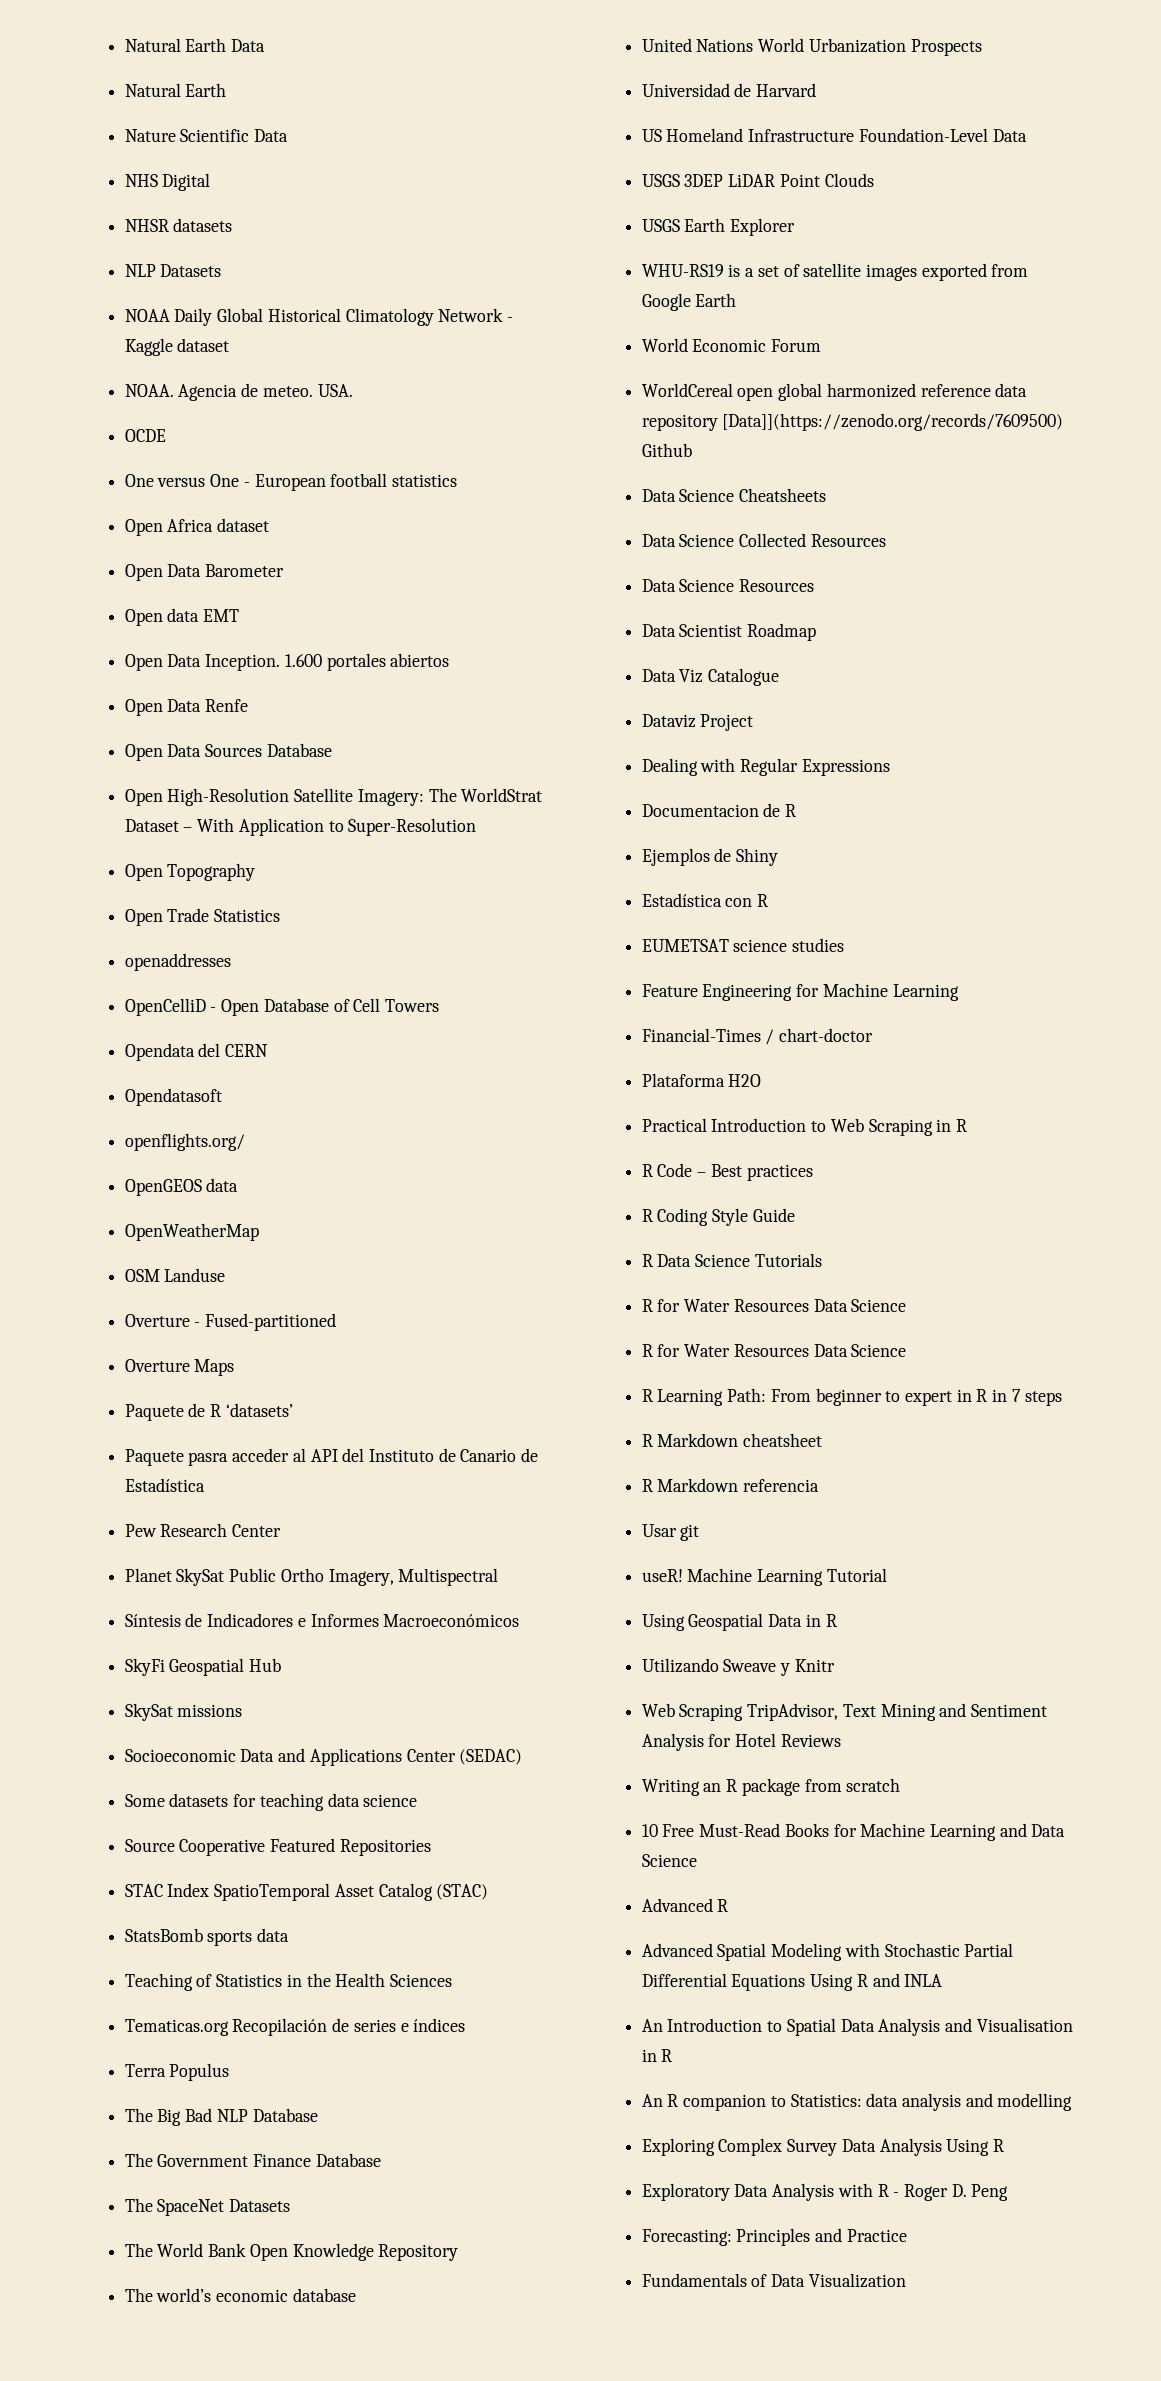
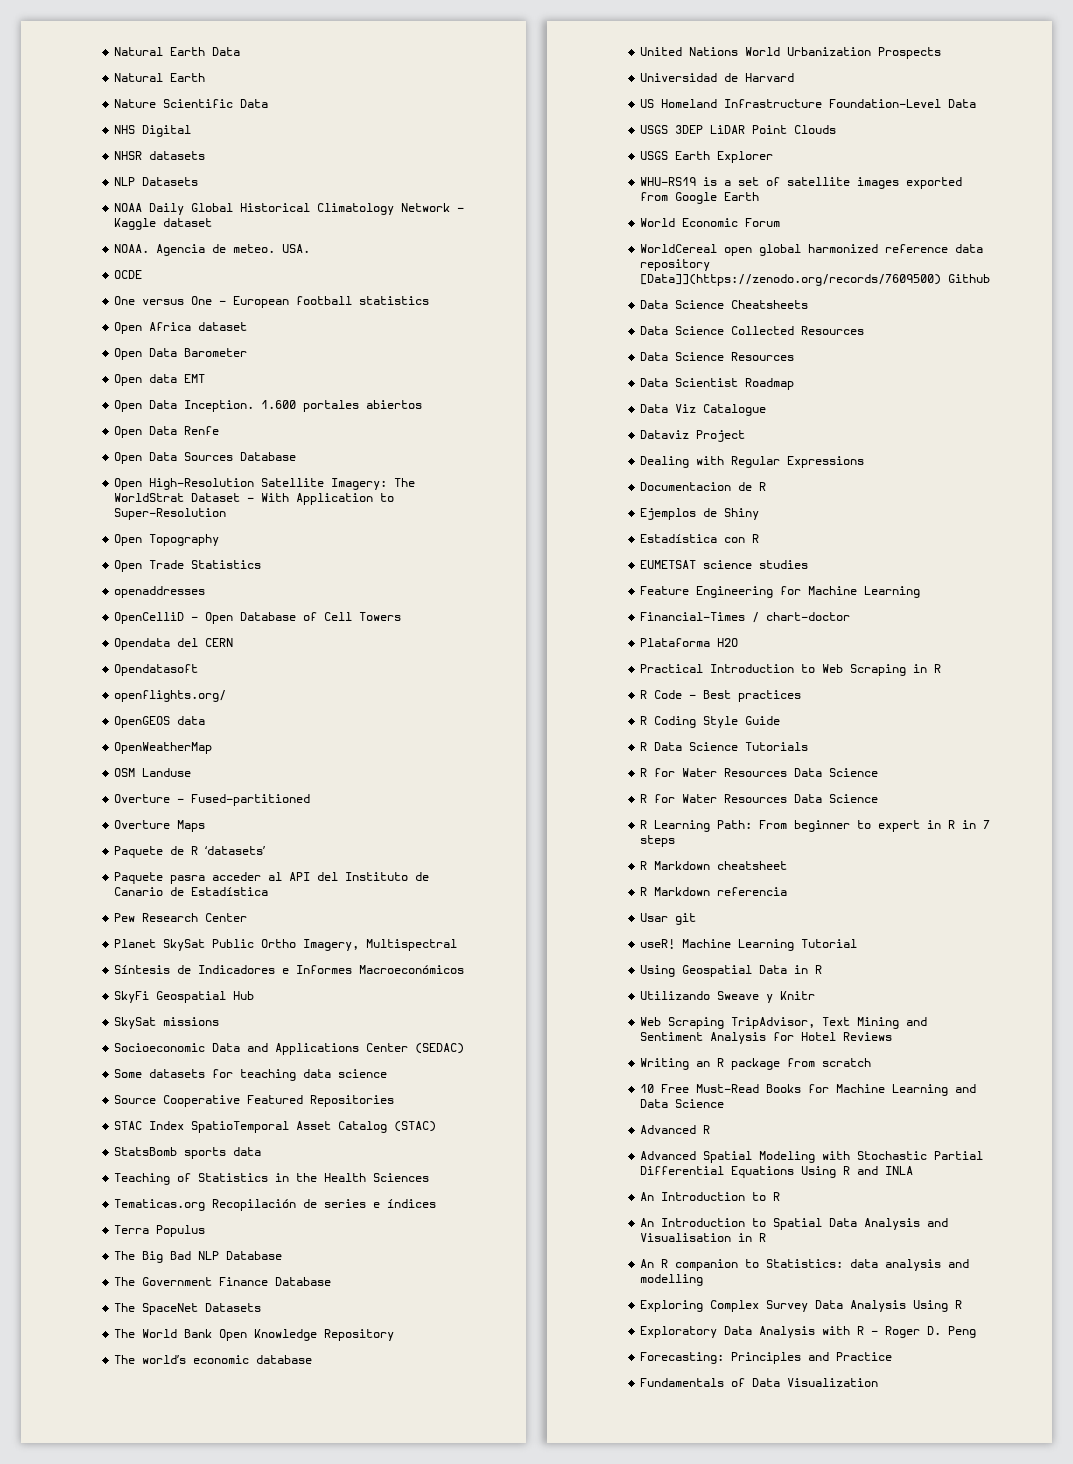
(943, 1980) none -> [639,1192,780,1201] // An Introduction to R

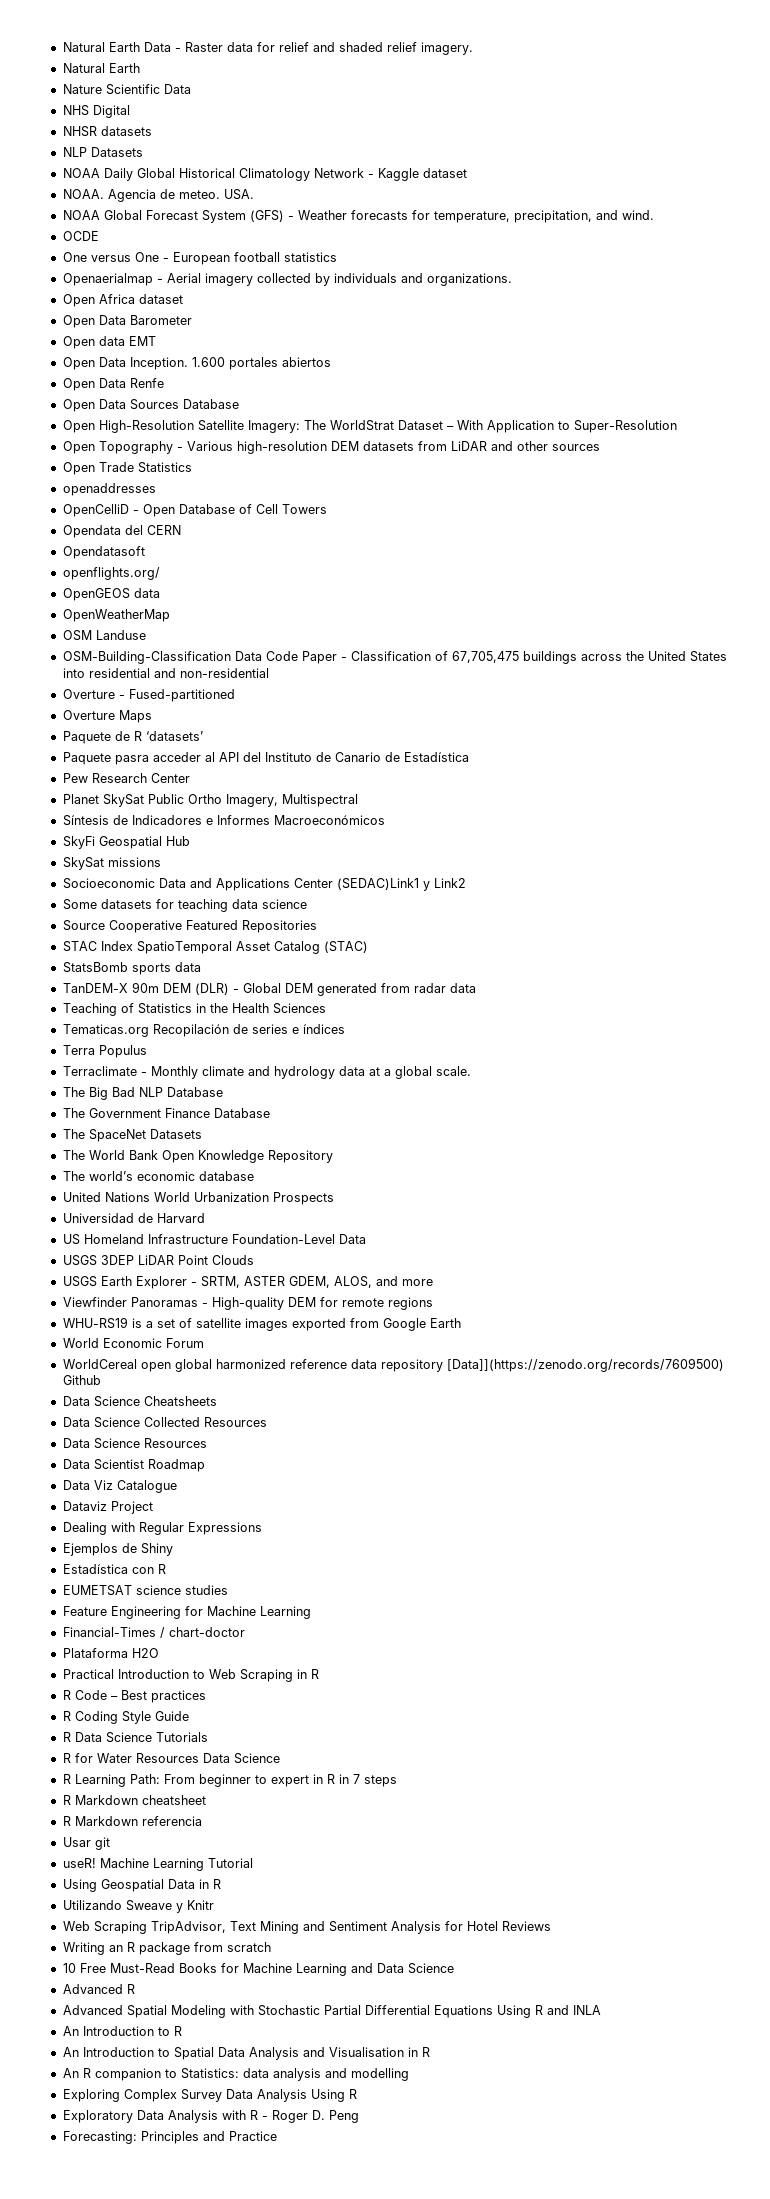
(240, 51) none -> [174,42,473,55] - Raster data for relief and shaded relief imagery.
(310, 248) none -> [62,210,654,223] // NOAA Global Forecast System (GFS) - Weather forecasts for temperature, precipitation, and wind.
(429, 300) none -> [62,273,512,286] // Openaerialmap - Aerial imagery collected by individuals and organizations.
(219, 540) none -> [176,441,600,454] - Various high-resolution DEM datasets from LiDAR and other sources
(191, 772) none -> [62,651,727,664] [62,668,269,678] // OSM-Building-Classification Data Code Paper - Classification of 67,705,475 buildings across the United States into residential and non-residential
[414,1043,464,1054] (SEDAC) -> [336,878,466,891] (SEDAC)Link1 y Link2
(261, 1151) none -> [62,982,476,996] // TanDEM-X 90m DEM (DLR) - Global DEM generated from radar data
(205, 1231) none -> [62,1066,471,1079] // Terraclimate - Monthly climate and hydrology data at a global scale.
(773, 157) none -> [190,1276,433,1288] [62,1297,433,1310] - SRTM, ASTER GDEM, ALOS, and more // Viewfinder Panoramas - High-quality DEM for remote regions
[639,482,766,491] // Documentacion de R -> (262, 1528) none
[639,794,878,803] // R for Water Resources Data Science -> (280, 1758) none
[639,1378,878,1387] // Fundamentals of Data Visualization -> (277, 2136) none

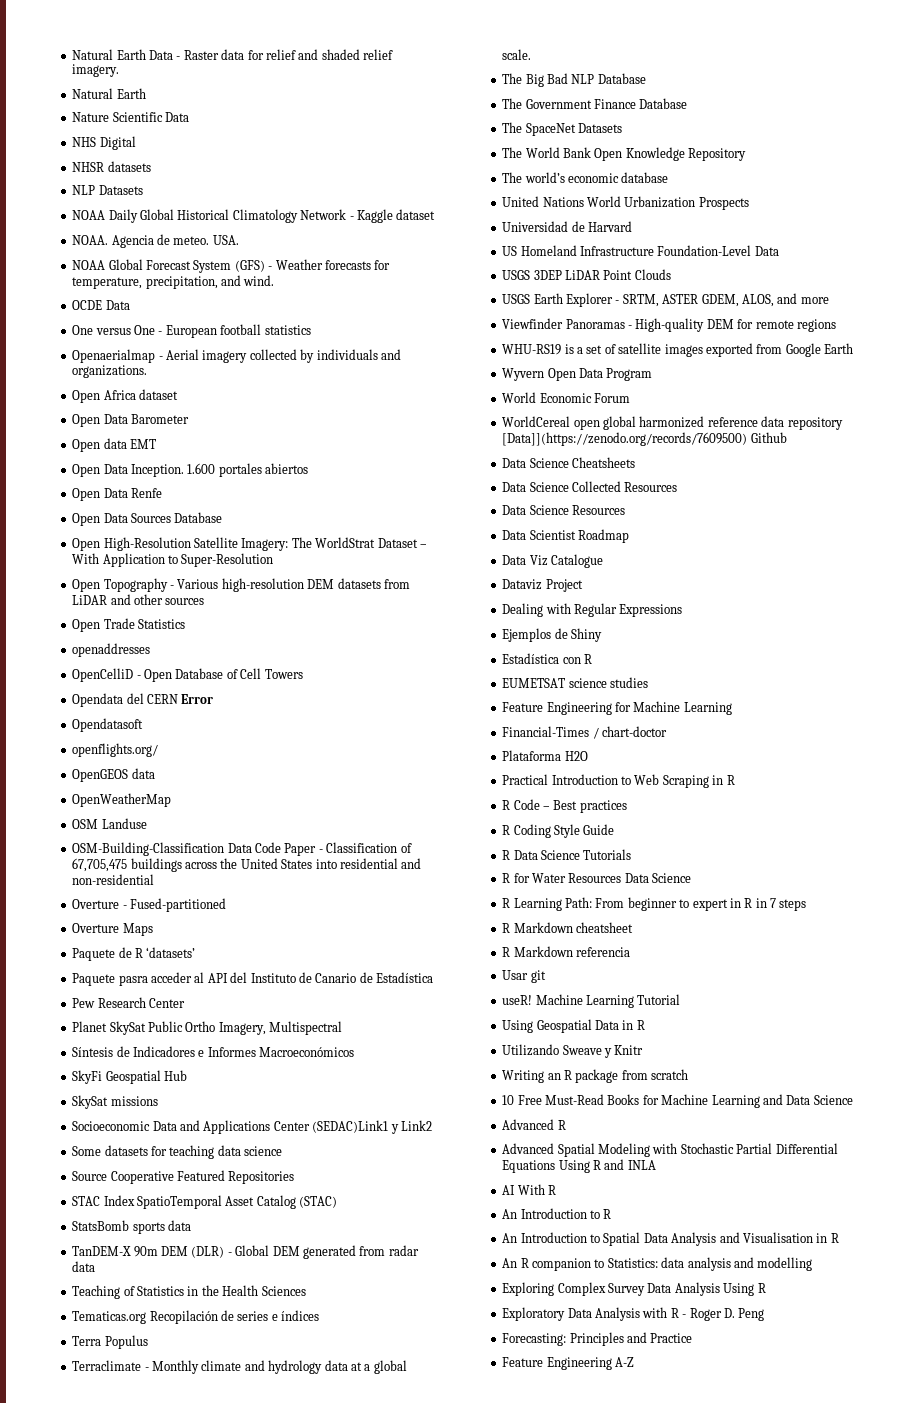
(99, 236) none -> [105,300,130,310] Data
(181, 530) none -> [181,694,214,704] Error
(461, 1323) none -> [502,368,653,381] // Wyvern Open Data Program
[62,1921,551,1934] // Web Scraping TripAdvisor, Text Mining and Sentiment Analysis for Hotel Reviews -> (644, 1050) none
(601, 2010) none -> [502,1184,557,1195] // AI With R
(277, 2136) none -> [502,1357,635,1370] // Feature Engineering A-Z

